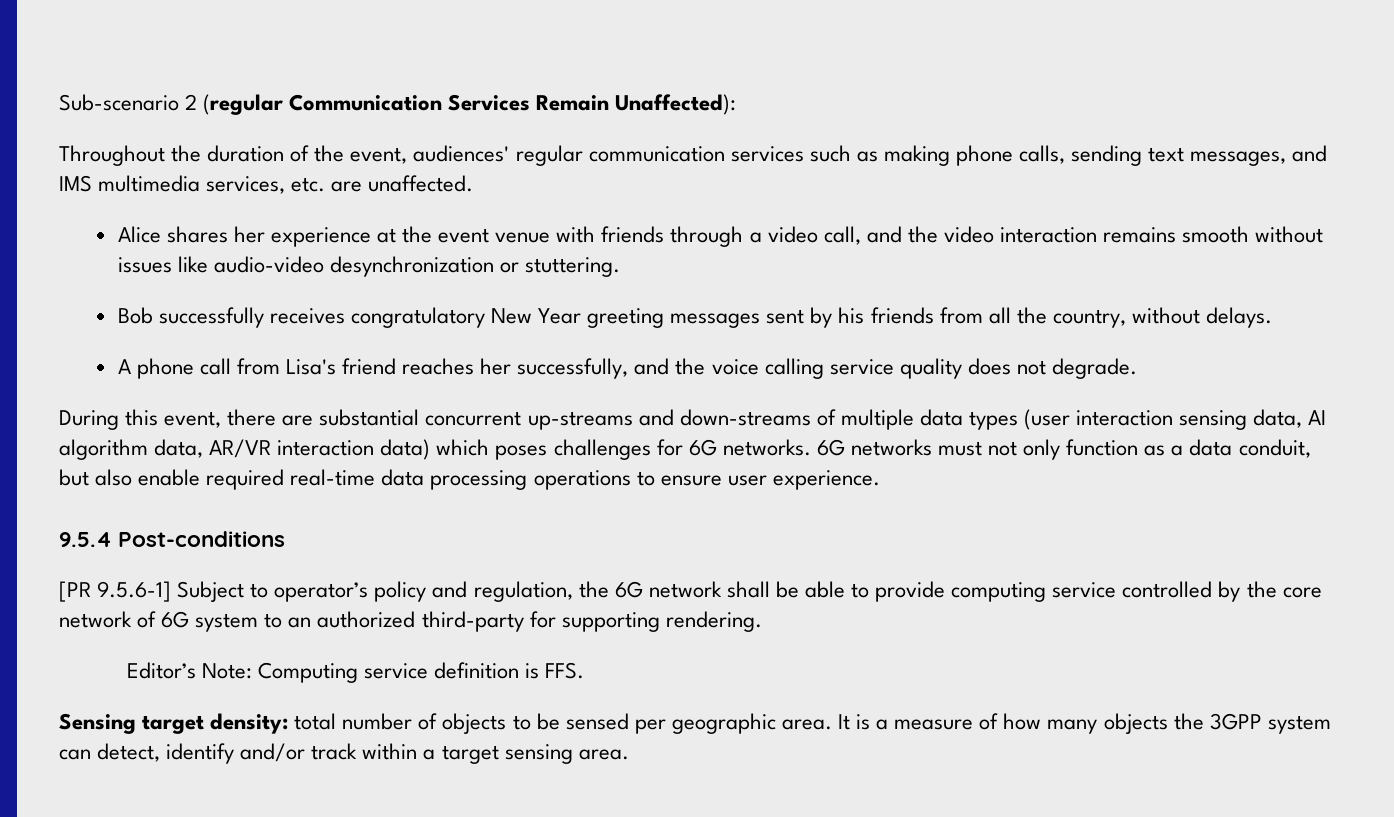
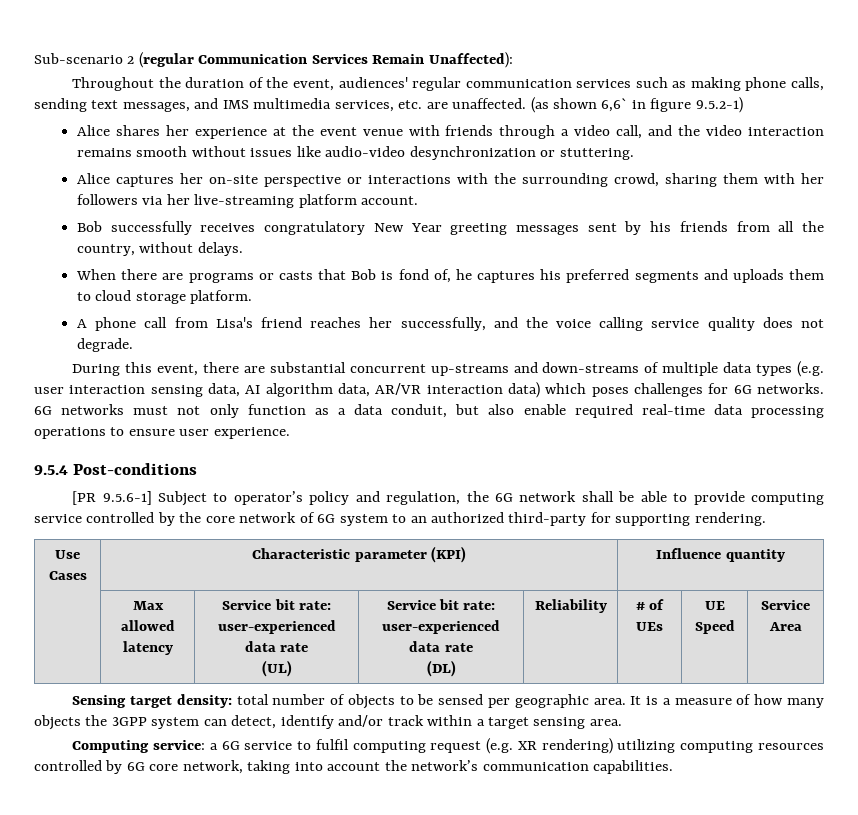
(474, 183) none -> [530,97,743,113] (as shown 6,6` in figure 9.5.2-1)
(621, 267) none -> [77,173,824,187] [77,194,419,208] // Alice captures her on-site perspective or interactions with the surrounding crowd, sharing them with her followers via her live-streaming platform account.
(1272, 317) none -> [76,269,825,283] [77,290,253,304] // When there are programs or casts that Bob is fond of, he captures his preferred segments and uploads them to cloud storage platform.
[1024,409,1071,430] (user -> [797,361,825,377] [34,387,64,394] (e.g. user
[126,662,585,683] // Editor’s Note: Computing service definition is FFS. -> [55,550,80,559] [48,571,87,580] [252,546,466,563] [656,548,785,562] [132,601,164,610] [120,620,175,631] [122,641,173,655] [222,599,331,610] [217,620,336,634] [244,641,309,652] [261,660,292,677] [386,599,496,610] [382,620,500,634] [409,641,473,652] [426,660,456,677] [534,599,607,613] [635,599,665,610] [636,622,663,631] [704,601,725,610] [694,620,735,634] [761,600,810,610] [768,622,802,631] // Use Cases | Characteristic parameter (KPI) | Influence quantity // | Max allowed latency | Service bit rate: user-experienced data rate // (UL) | Service bit rate: user-experienced data rate // (DL) | Reliability | # of UEs | UE Speed | Service Area
(629, 754) none -> [72,738,824,754] [34,760,674,774] // Computing service: a 6G service to fulfil computing request (e.g. XR rendering) utilizing computing resources controlled by 6G core network, taking into account the network’s communication capabilities.

